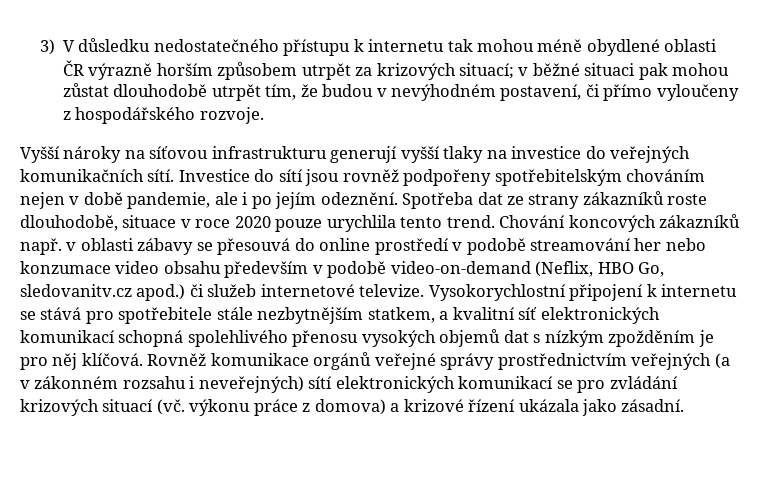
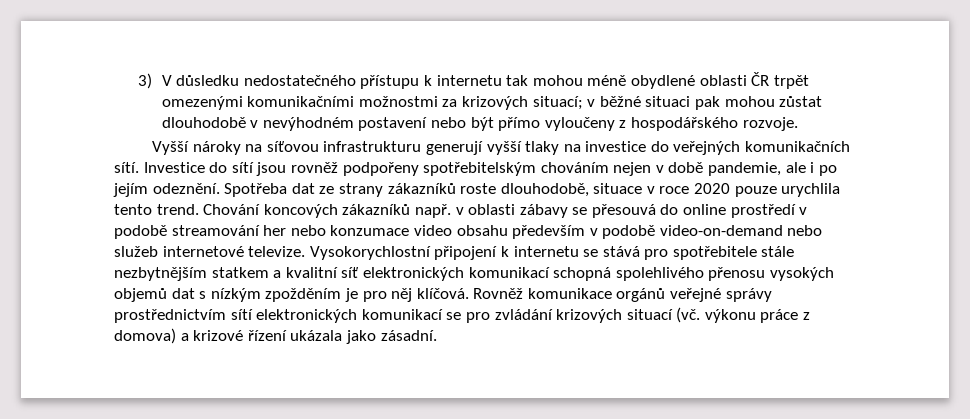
[88,62,351,80] výrazně horším způsobem utrpět -> [773,75,809,89] [161,96,438,110] trpět omezenými komunikačními možnostmi
[211,84,600,101] utrpět tím, že budou v nevýhodném postavení, či -> [250,117,494,131] v nevýhodném postavení nebo být
[535,261,665,277] [20,284,204,301] (Neflix, HBO Go, sledovanitv.cz apod.) či -> [787,225,823,236] nebo
[367,307,435,323] statkem, -> [211,267,269,278] statkem
[631,353,730,370] [20,376,304,393] veřejných (a v zákonném rozsahu i neveřejných) -> (226, 316) none

